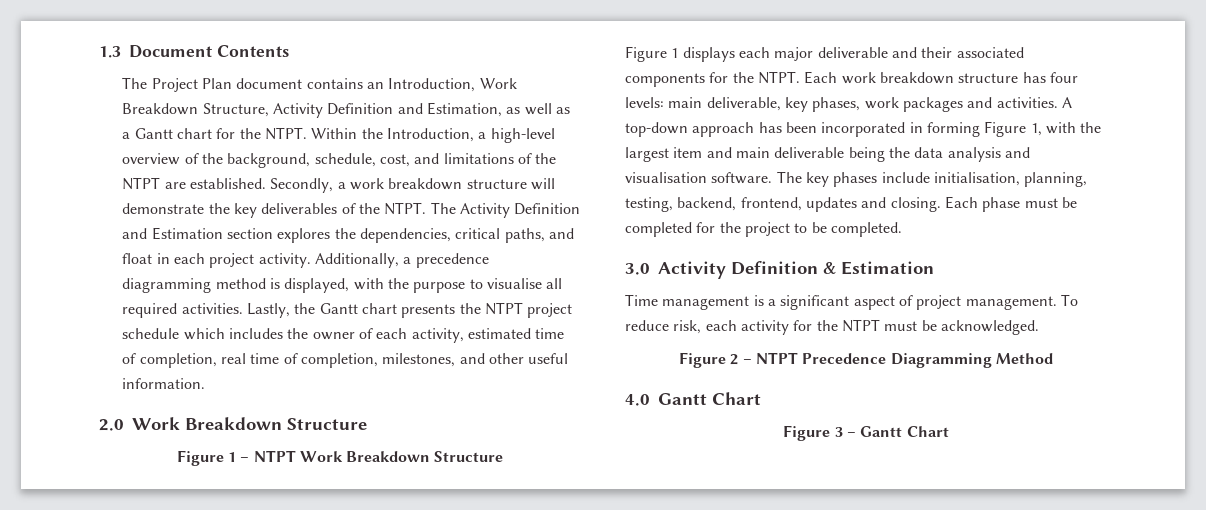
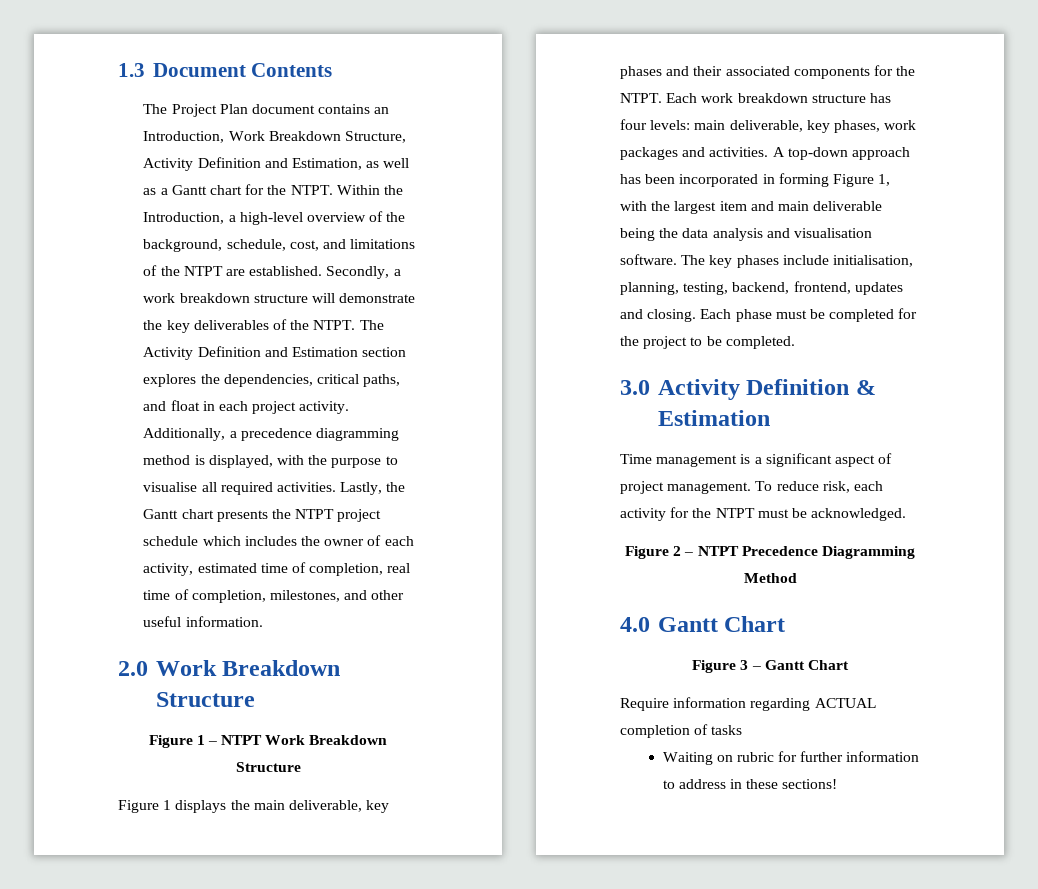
[738,47,888,61] each major deliverable -> [230,800,390,813] [620,66,662,79] the main deliverable, key phases
(949, 431) none -> [620,697,876,711] [620,724,743,738] [662,751,920,765] [662,779,838,789] // Require information regarding ACTUAL completion of tasks // Waiting on rubric for further information to address in these sections!

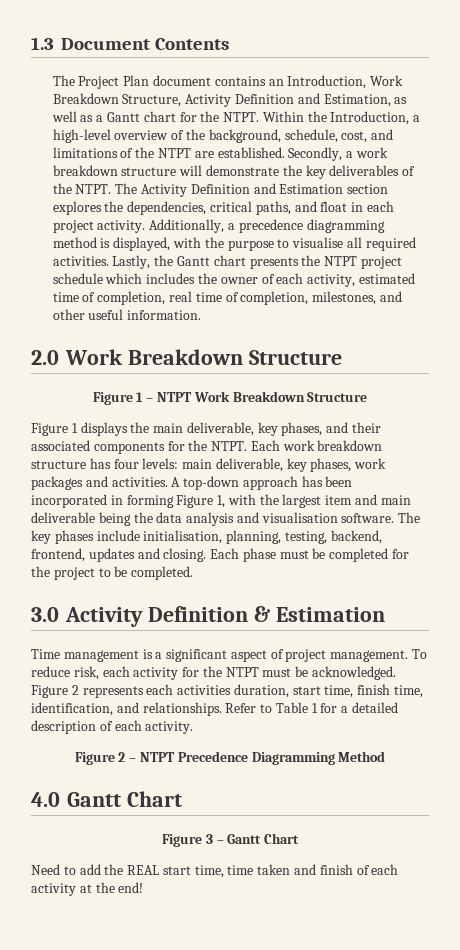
[620,66,662,79] phases -> [281,422,323,436] phases,
(907, 514) none -> [31,684,424,698] [31,702,399,716] [31,720,194,734] Figure 2 represents each activities duration, start time, finish time, identification, and relationships. Refer to Table 1 for a detailed description of each activity.
[620,697,876,711] [620,724,743,738] [662,751,920,765] [662,779,838,789] Require information regarding ACTUAL completion of tasks // Waiting on rubric for further information to address in these sections! -> [31,864,399,878] [31,882,144,896] Need to add the REAL start time, time taken and finish of each activity at the end!

